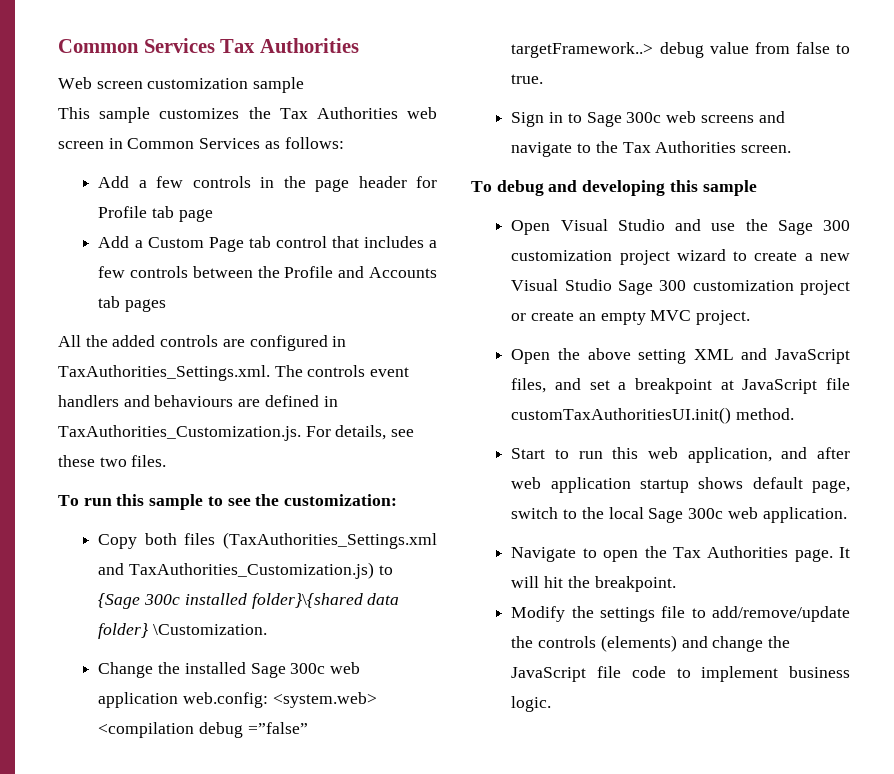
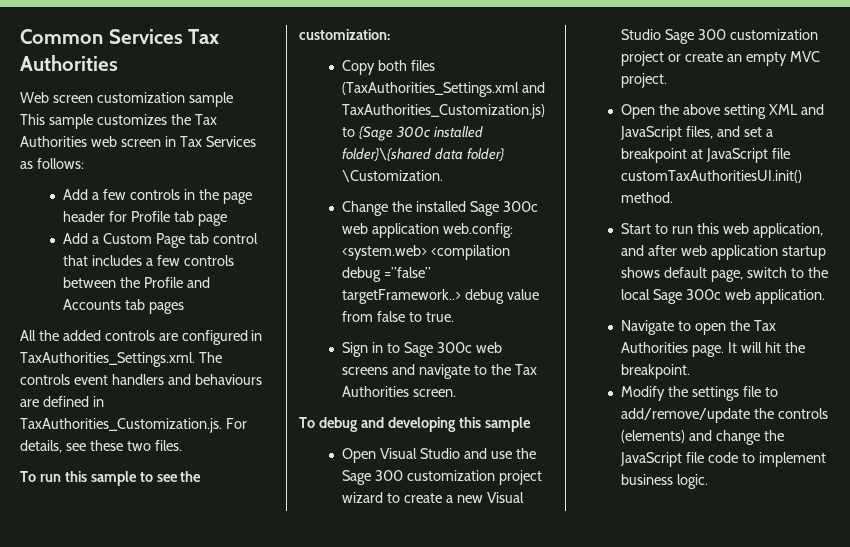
[127,138,195,149] Common -> [179,136,202,147] Tax

